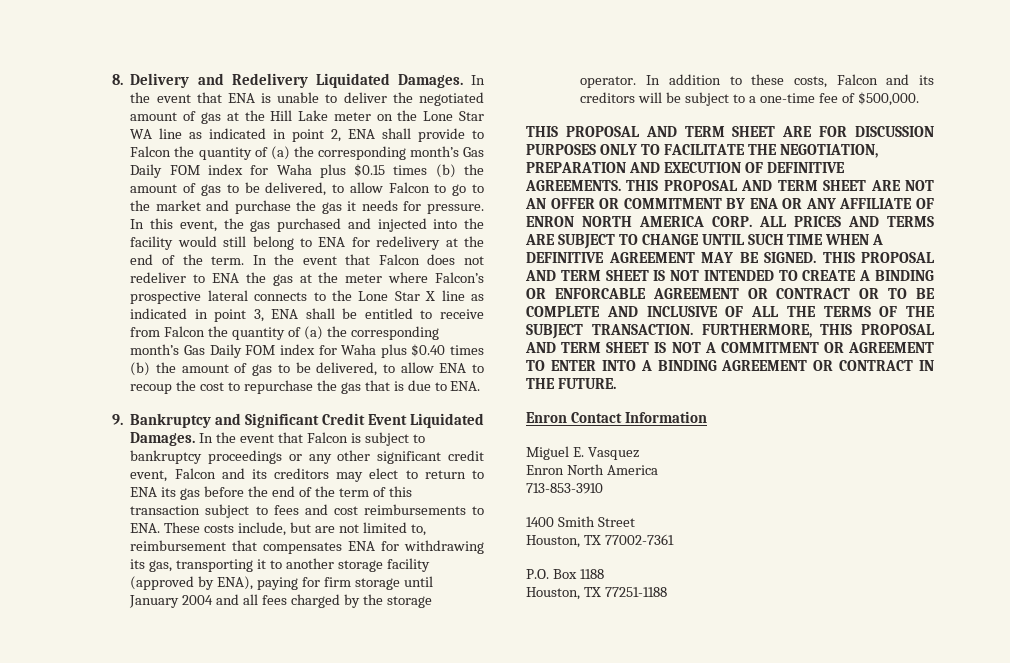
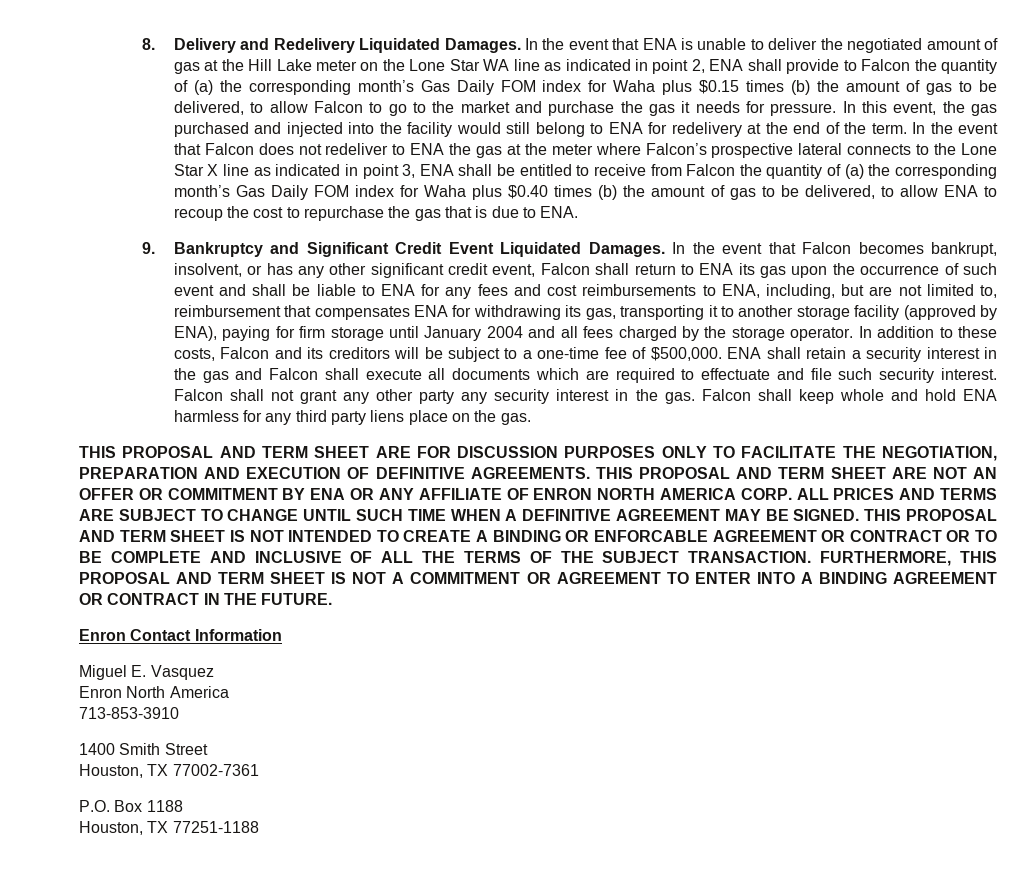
[350,432,425,446] [130,450,302,464] is subject to bankruptcy proceedings or -> [858,242,997,257] [173,263,293,277] becomes bankrupt, insolvent, or has
[221,468,418,482] and its creditors may elect to -> [595,263,630,275] shall
[204,486,412,497] [130,504,268,518] before the end of the term of this transaction subject to -> [791,263,998,278] [173,284,472,299] upon the occurrence of such event and shall be liable to ENA for any
[130,522,287,536] ENA. These costs include, -> [721,284,835,299] ENA, including,
(919, 99) none -> [727,347,998,362] [173,368,998,383] [173,389,997,404] [173,410,531,425] ENA shall retain a security interest in the gas and Falcon shall execute all documents which are required to effectuate and file such security interest. Falcon shall not grant any other party any security interest in the gas. Falcon shall keep whole and hold ENA harmless for any third party liens place on the gas.

